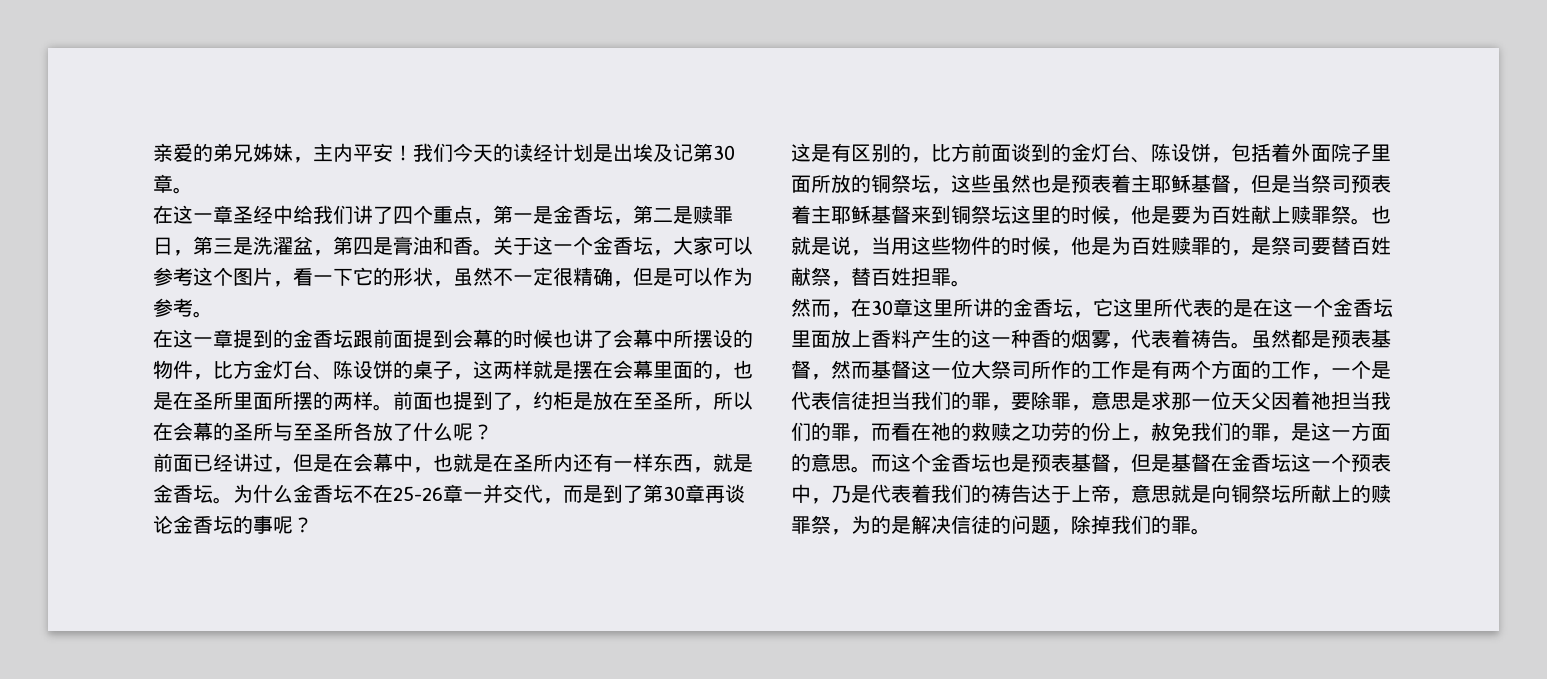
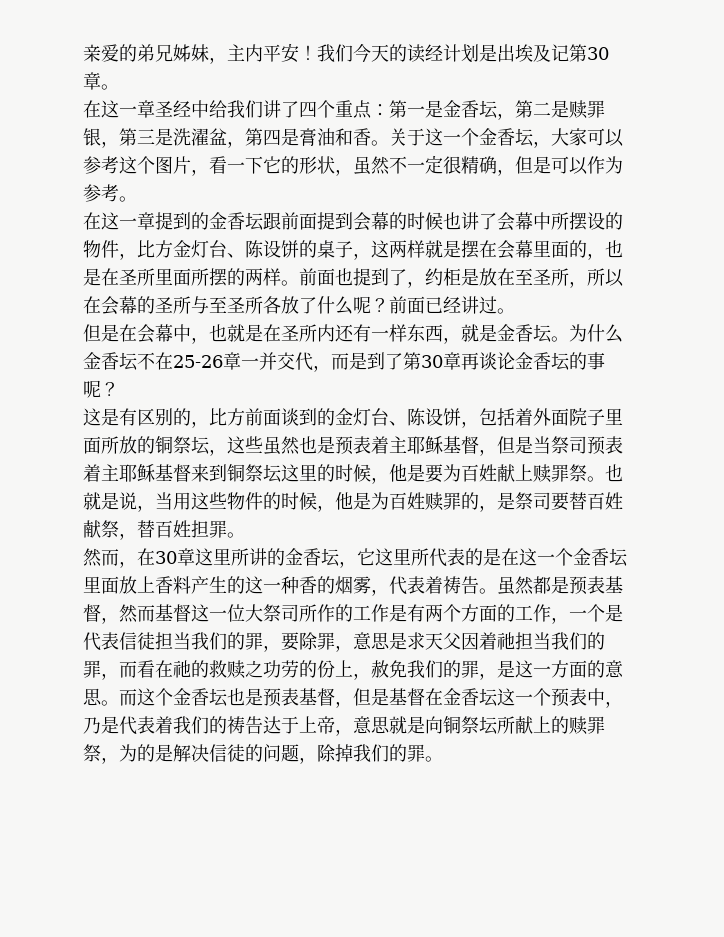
[473,219,493,225] ， -> [371,104,389,116] ：
[153,237,173,255] 日 -> [83,128,101,146] 银
(493, 432) // -> (389, 305) none
[273,467,293,473] ， -> [497,308,515,314] 。 //
[1171,391,1231,410] 那一位 -> (425, 641) none

